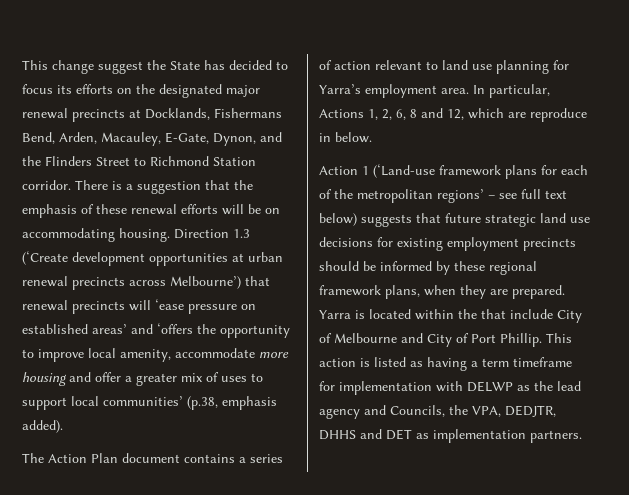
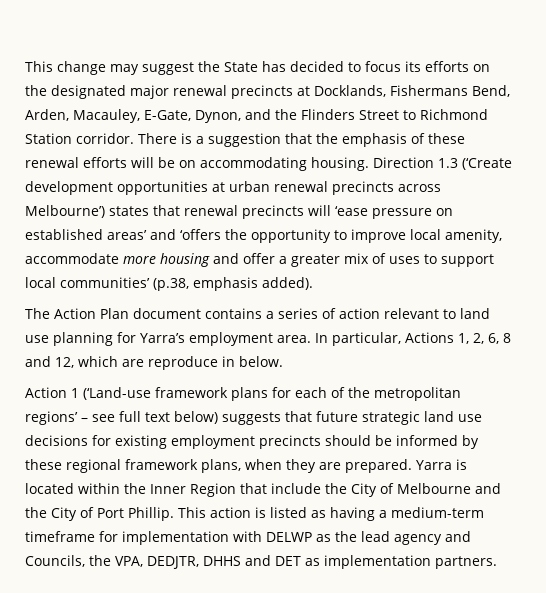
(94, 67) none -> [110,64,139,75] may
(241, 282) none -> [109,206,149,216] states
(477, 314) none -> [150,483,236,497] Inner Region
(553, 314) none -> [325,483,347,494] the
(423, 338) none -> [25,507,47,518] the
[482,358,509,367] term -> [391,507,484,518] medium-term

